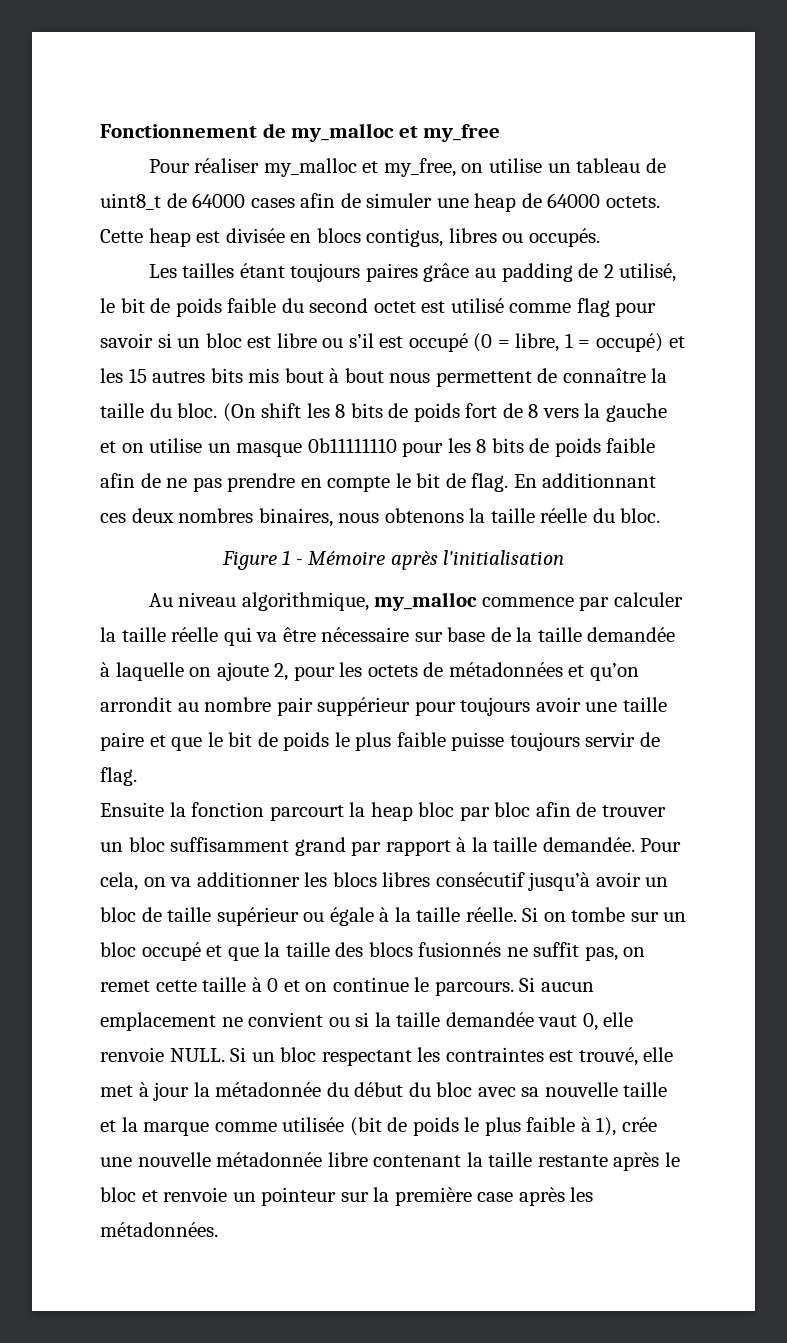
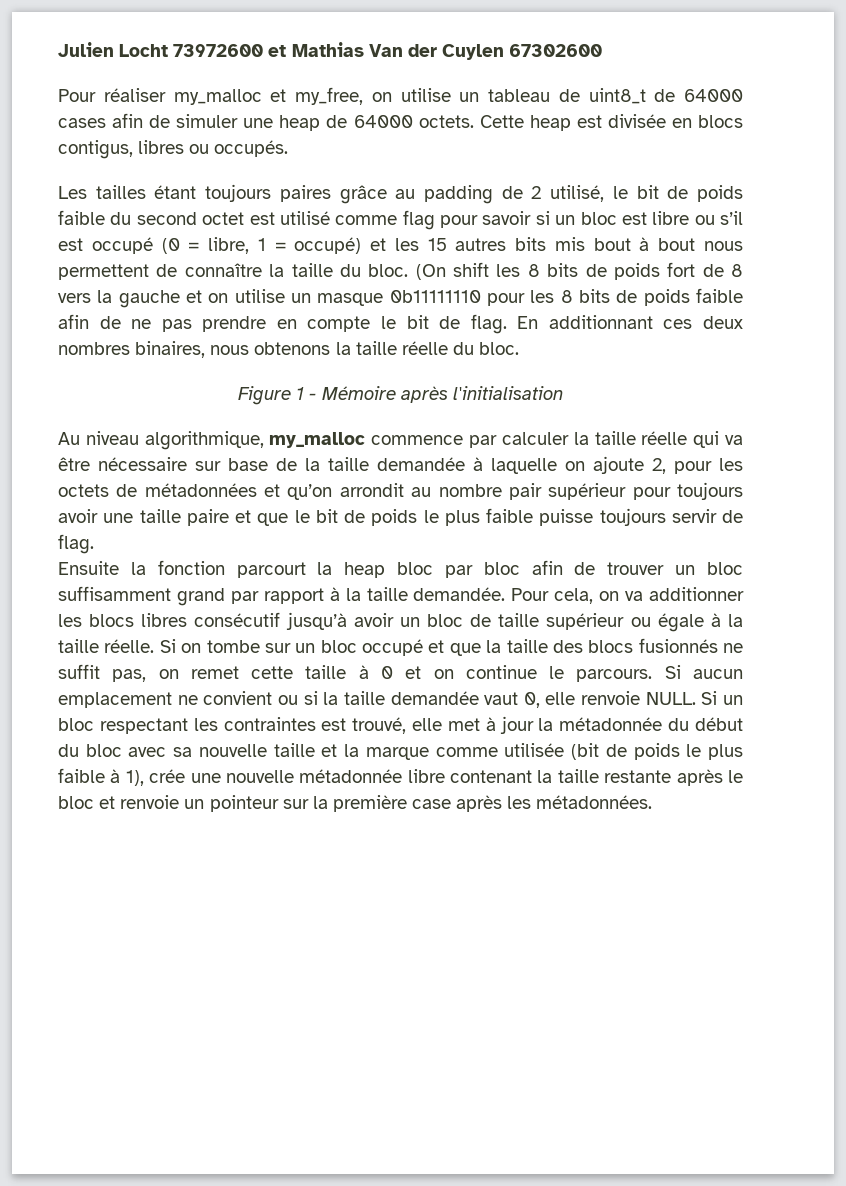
[100,123,501,142] Fonctionnement de my_malloc et my_free -> [58,42,603,60] Julien Locht 73972600 et Mathias Van der Cuylen 67302600
[317,697,411,716] suppérieur -> [548,483,627,500] supérieur

